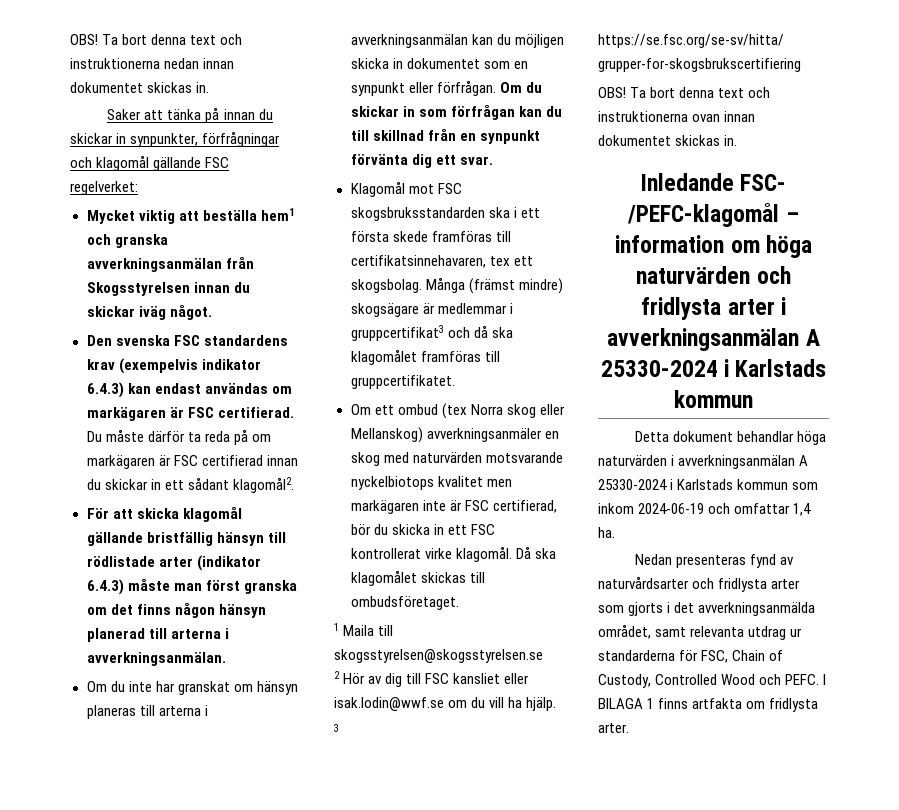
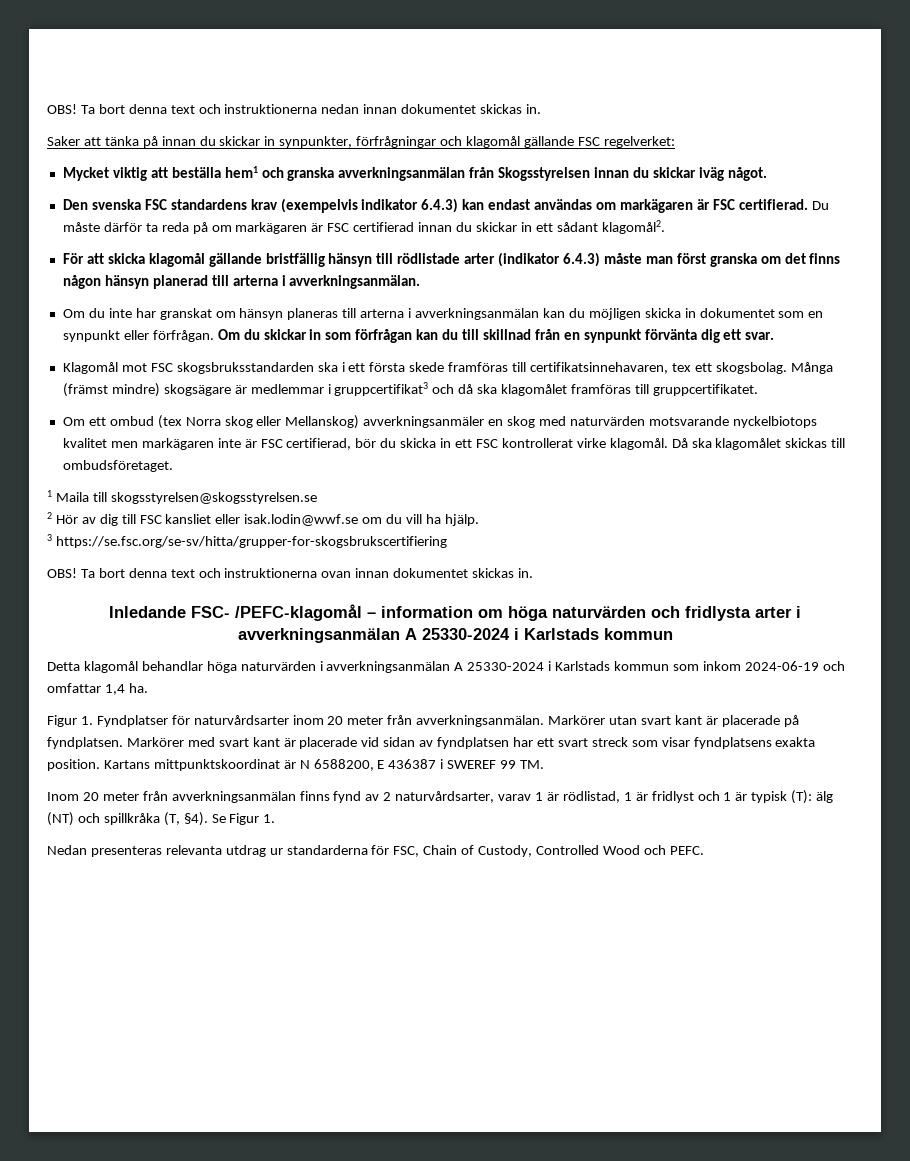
[673,431,734,442] dokument -> [83,661,138,673] klagomål
[635,554,795,568] [598,576,801,592] [598,602,816,616] [598,624,687,639] Nedan presenteras fynd av naturvårdsarter och fridlysta arter som gjorts i det avverkningsanmälda området, samt -> [47,715,799,727] [47,737,816,749] [47,759,545,771] [47,790,834,804] [47,812,276,826] [47,845,162,857] Figur 1. Fyndplatser för naturvårdsarter inom 20 meter från avverkningsanmälan. Markörer utan svart kant är placerade på fyndplatsen. Markörer med svart kant är placerade vid sidan av fyndplatsen har ett svart streck som visar fyndplatsens exakta position. Kartans mittpunktskoordinat är N 6588200, E 436387 i SWEREF 99 TM. // Inom 20 meter från avverkningsanmälan finns fynd av 2 naturvårdsarter, varav 1 är rödlistad, 1 är fridlyst och 1 är typisk (T): älg (NT) och spillkråka (T, §4). Se Figur 1. // Nedan presenteras
[823,674,827,685] [598,698,819,712] [598,723,629,733] I BILAGA 1 finns artfakta om fridlysta arter. -> (704, 850) none

